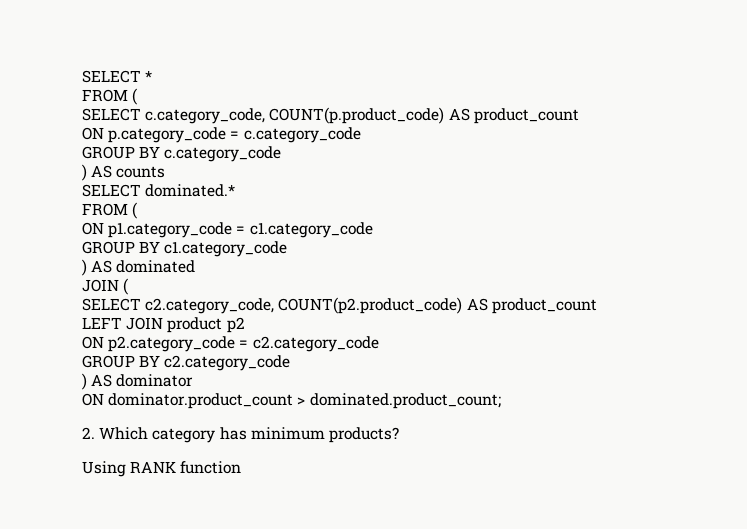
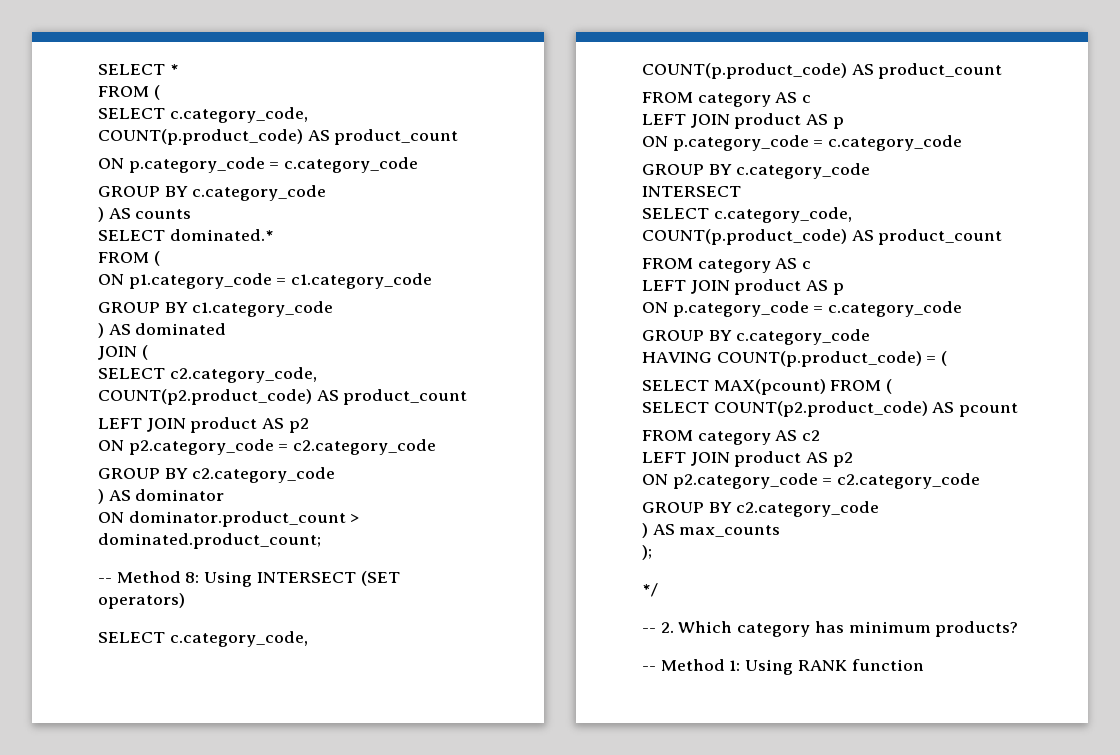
(223, 325) none -> [262,418,285,429] AS
(501, 401) none -> [98,571,400,587] [98,593,185,609] [98,631,308,647] [642,63,1003,79] [642,92,812,107] [642,113,844,129] [642,135,963,151] [642,163,871,179] [642,186,741,197] [642,207,852,223] [642,229,1003,245] [642,258,812,273] [642,279,844,295] [642,301,963,317] [642,329,871,345] [642,351,948,367] [642,379,893,395] [642,401,1019,417] [642,430,821,445] [642,451,853,467] [642,473,981,489] [642,501,880,517] [642,523,781,538] [642,545,652,560] [642,583,658,597] [642,628,656,633] -- Method 8: Using INTERSECT (SET operators) // SELECT c.category_code, COUNT(p.product_code) AS product_count // FROM category AS c // LEFT JOIN product AS p // ON p.category_code = c.category_code // GROUP BY c.category_code // INTERSECT // SELECT c.category_code, COUNT(p.product_code) AS product_count // FROM category AS c // LEFT JOIN product AS p // ON p.category_code = c.category_code // GROUP BY c.category_code // HAVING COUNT(p.product_code) = ( // SELECT MAX(pcount) FROM ( // SELECT COUNT(p2.product_code) AS pcount // FROM category AS c2 // LEFT JOIN product AS p2 // ON p2.category_code = c2.category_code // GROUP BY c2.category_code // ) AS max_counts // ); // */ // --
(399, 435) none -> [642,659,741,671] -- Method 1:

